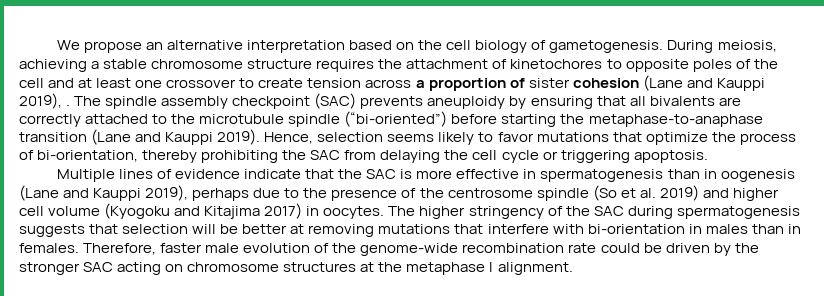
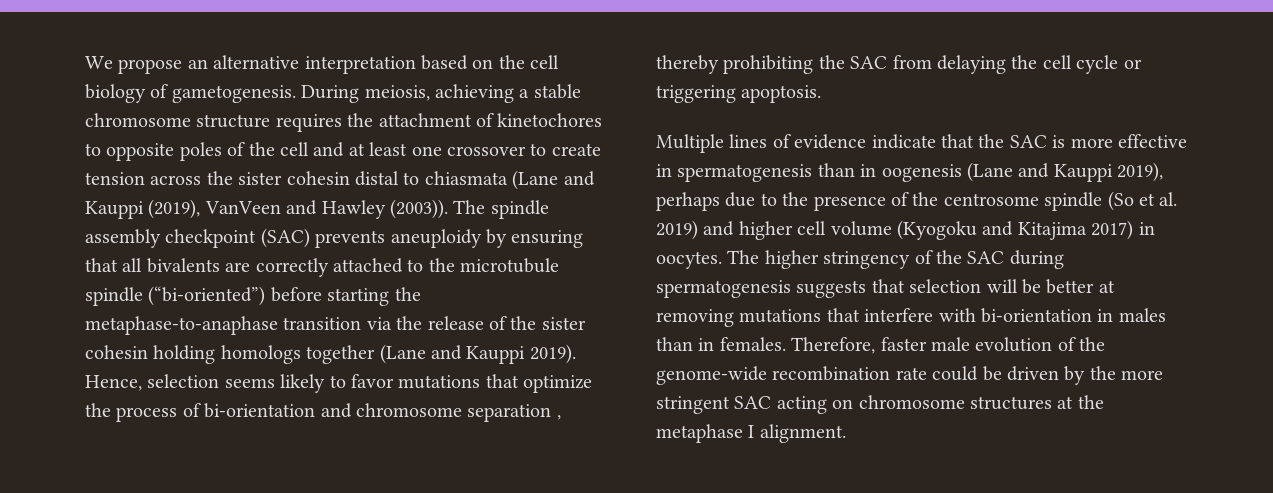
[415,75,765,91] [19,93,71,109] a proportion of sister cohesion (Lane and Kauppi 2019), . -> [206,170,595,190] [85,199,448,219] the sister cohesin distal to chiasmata (Lane and Kauppi (2019), VanVeen and Hawley (2003)).
(87, 137) none -> [366,316,586,330] [85,345,376,364] via the release of the sister cohesin holding homologs together
[37,150,139,162] bi-orientation, -> [204,403,561,422] bi-orientation and chromosome separation ,
[19,262,80,275] stronger -> [1121,370,1164,380] [656,396,730,414] more stringent

